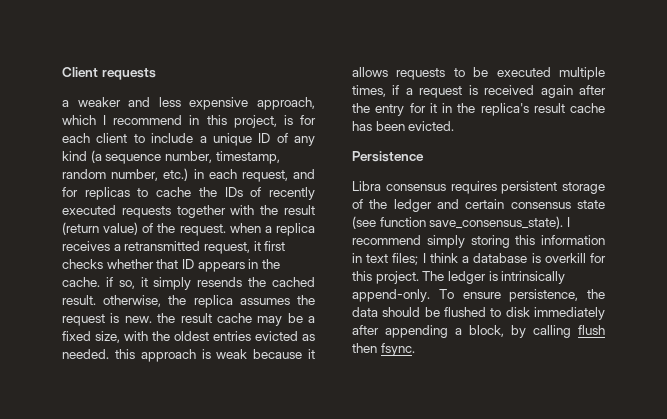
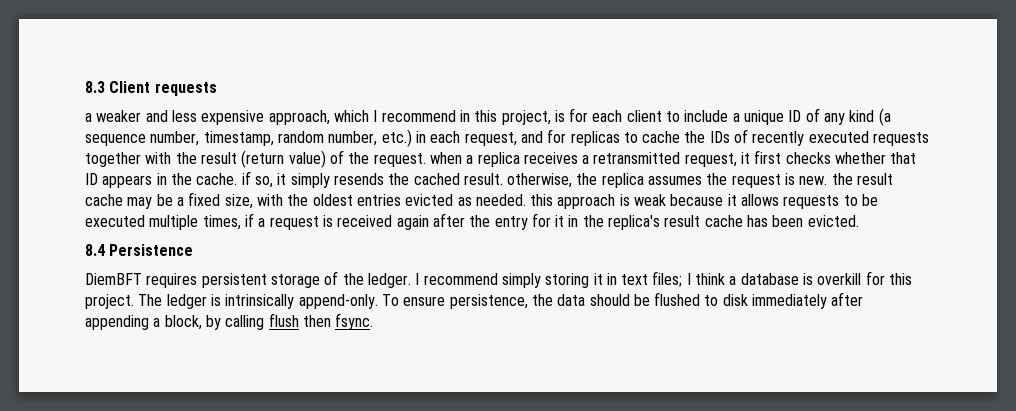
(62, 72) none -> [85,81,105,93] 8.3
(455, 126) none -> [85,244,105,256] 8.4
[352,181,446,191] Libra consensus -> [85,273,142,285] DiemBFT
[393,199,605,212] [352,216,564,229] ledger and certain consensus state (see function save_consensus_state). -> [367,273,411,288] ledger.
[515,235,605,245] this information -> [593,273,603,285] it

